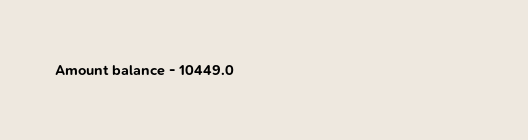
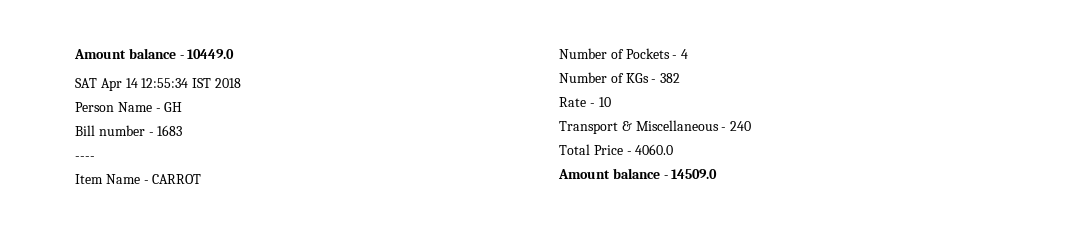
(234, 70) none -> [75,78,241,91] [75,102,183,112] [75,125,183,136] [75,156,95,160] [75,174,202,184] [559,48,689,59] [559,72,681,83] [559,97,611,107] [559,120,752,134] [559,144,674,155] [558,168,718,179] // SAT Apr 14 12:55:34 IST 2018 // Person Name - GH // Bill number - 1683 // ---- // Item Name - CARROT // Number of Pockets - 4 // Number of KGs - 382 // Rate - 10 // Transport & Miscellaneous - 240 // Total Price - 4060.0 // Amount balance - 14509.0

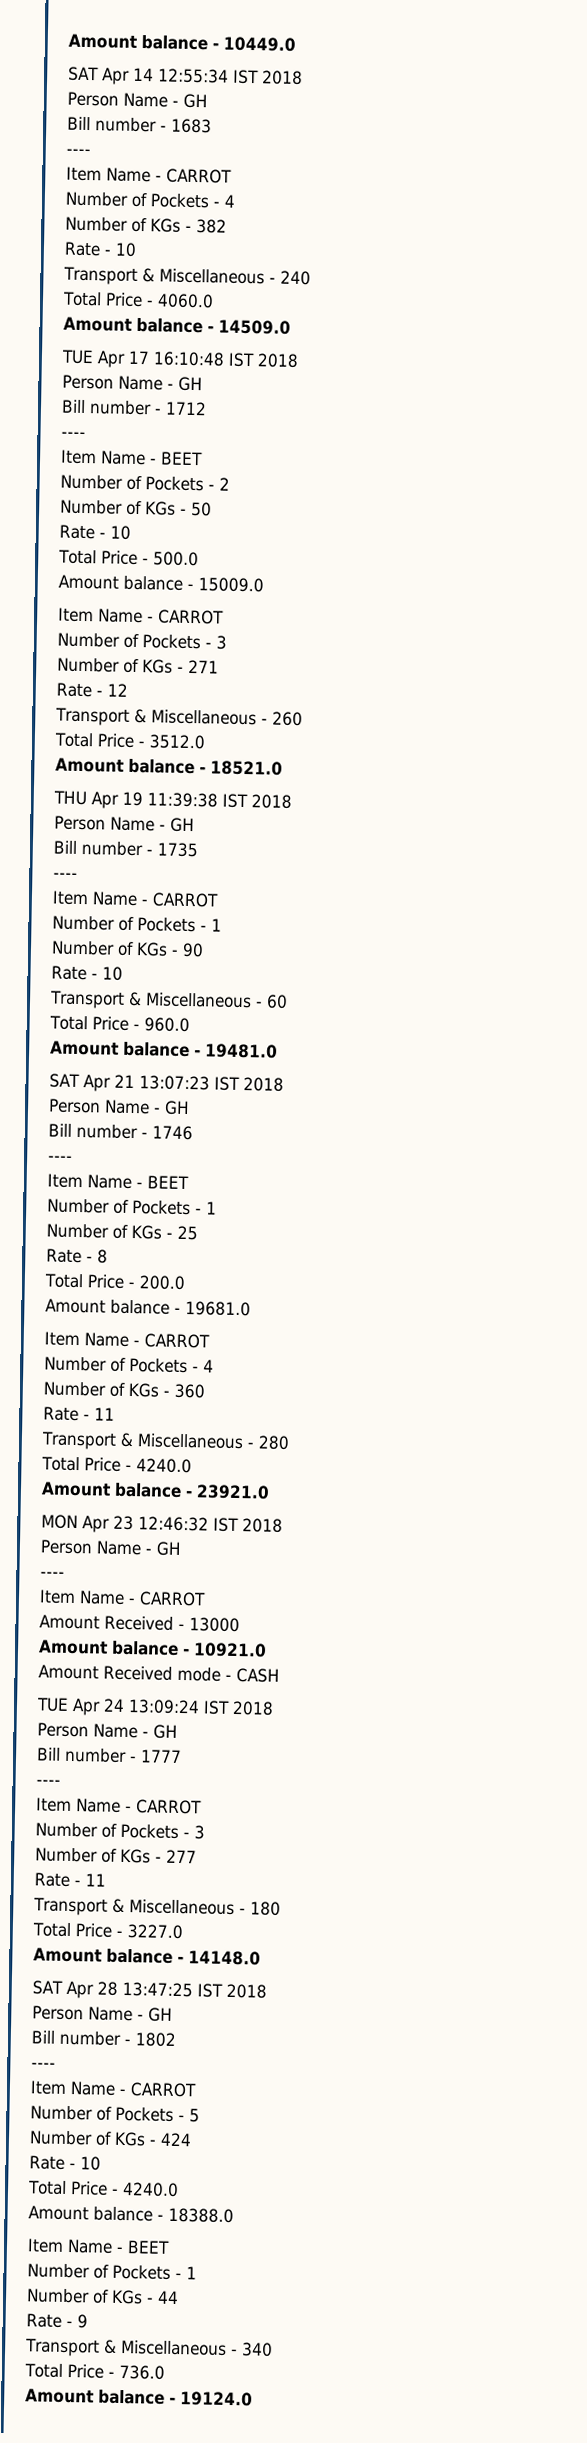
(718, 174) none -> [61,349,299,368] [62,374,203,392] [61,399,207,416] [61,431,86,439] [60,449,203,466] [60,474,230,492] [60,499,212,517] [59,524,131,540] [58,549,199,567] [58,574,264,593] [58,607,224,625] [57,632,227,650] [57,657,219,674] [56,682,128,698] [55,707,303,727] [54,732,205,750] [55,757,283,776] [53,790,292,809] [54,815,195,833] [53,840,198,858] [53,872,78,879] [52,890,219,908] [52,915,222,933] [51,940,204,958] [51,965,123,981] [49,990,288,1009] [49,1015,190,1033] [50,1040,278,1059] [49,1073,284,1092] [48,1098,190,1116] [48,1123,193,1141] [48,1155,73,1162] [47,1173,189,1190] [47,1198,217,1216] [46,1223,198,1241] [46,1248,108,1264] [44,1273,185,1290] [45,1298,251,1317] [44,1331,210,1349] [44,1356,214,1374] [43,1381,205,1399] [43,1406,115,1422] [41,1431,290,1450] [41,1456,192,1474] [41,1481,270,1500] [41,1514,283,1533] [40,1539,182,1556] [40,1571,65,1578] [39,1589,206,1607] [39,1614,240,1633] [38,1639,267,1658] [38,1664,280,1683] [36,1697,274,1716] [37,1722,178,1739] [36,1747,182,1764] [36,1779,61,1786] [36,1797,202,1815] [35,1822,205,1840] [35,1847,197,1864] [34,1872,106,1887] [33,1897,281,1916] [32,1922,183,1940] [33,1947,261,1966] [32,1980,267,1999] [32,2005,173,2022] [31,2030,176,2047] [31,2062,56,2069] [30,2080,197,2098] [30,2105,200,2123] [29,2130,192,2147] [29,2155,101,2171] [27,2180,179,2198] [28,2205,234,2224] [27,2238,170,2254] [27,2263,197,2280] [26,2288,179,2305] [26,2313,88,2329] [24,2338,273,2357] [24,2363,165,2380] [25,2388,253,2407] // TUE Apr 17 16:10:48 IST 2018 // Person Name - GH // Bill number - 1712 // ---- // Item Name - BEET // Number of Pockets - 2 // Number of KGs - 50 // Rate - 10 // Total Price - 500.0 // Amount balance - 15009.0 // Item Name - CARROT // Number of Pockets - 3 // Number of KGs - 271 // Rate - 12 // Transport & Miscellaneous - 260 // Total Price - 3512.0 // Amount balance - 18521.0 // THU Apr 19 11:39:38 IST 2018 // Person Name - GH // Bill number - 1735 // ---- // Item Name - CARROT // Number of Pockets - 1 // Number of KGs - 90 // Rate - 10 // Transport & Miscellaneous - 60 // Total Price - 960.0 // Amount balance - 19481.0 // SAT Apr 21 13:07:23 IST 2018 // Person Name - GH // Bill number - 1746 // ---- // Item Name - BEET // Number of Pockets - 1 // Number of KGs - 25 // Rate - 8 // Total Price - 200.0 // Amount balance - 19681.0 // Item Name - CARROT // Number of Pockets - 4 // Number of KGs - 360 // Rate - 11 // Transport & Miscellaneous - 280 // Total Price - 4240.0 // Amount balance - 23921.0 // MON Apr 23 12:46:32 IST 2018 // Person Name - GH // ---- // Item Name - CARROT // Amount Received - 13000 // Amount balance - 10921.0 // Amount Received mode - CASH // TUE Apr 24 13:09:24 IST 2018 // Person Name - GH // Bill number - 1777 // ---- // Item Name - CARROT // Number of Pockets - 3 // Number of KGs - 277 // Rate - 11 // Transport & Miscellaneous - 180 // Total Price - 3227.0 // Amount balance - 14148.0 // SAT Apr 28 13:47:25 IST 2018 // Person Name - GH // Bill number - 1802 // ---- // Item Name - CARROT // Number of Pockets - 5 // Number of KGs - 424 // Rate - 10 // Total Price - 4240.0 // Amount balance - 18388.0 // Item Name - BEET // Number of Pockets - 1 // Number of KGs - 44 // Rate - 9 // Transport & Miscellaneous - 340 // Total Price - 736.0 // Amount balance - 19124.0

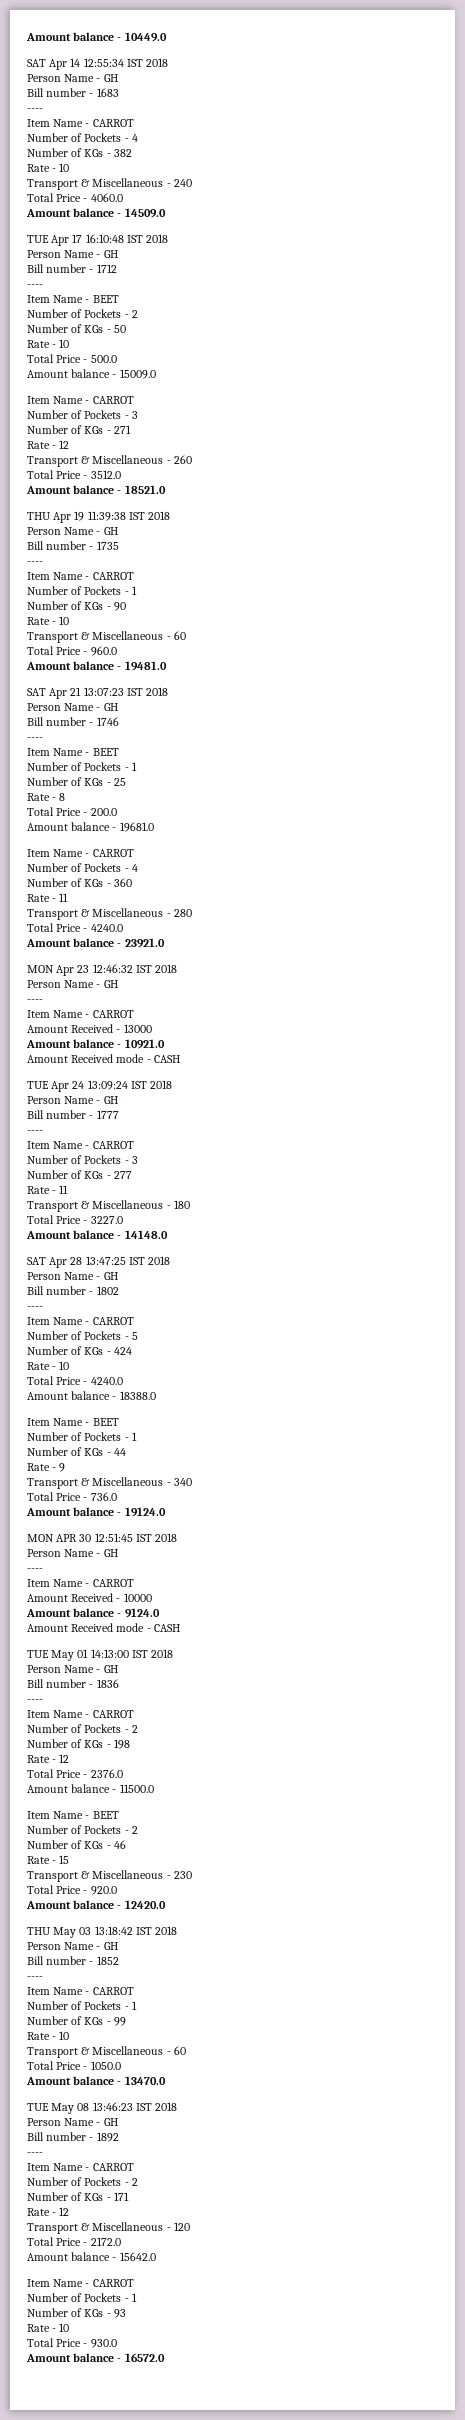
(253, 2399) none -> [27,1533,178,1542] [27,1549,118,1557] [27,1568,43,1572] [27,1579,134,1587] [27,1593,152,1602] [26,1608,160,1618] [27,1623,180,1632] [27,1649,174,1661] [27,1665,118,1673] [27,1679,119,1688] [27,1699,43,1703] [27,1710,134,1718] [27,1724,138,1733] [27,1739,130,1749] [27,1754,70,1763] [27,1769,123,1778] [27,1784,154,1793] [27,1811,119,1819] [27,1825,138,1834] [27,1840,126,1849] [27,1855,70,1864] [27,1870,192,1882] [27,1885,117,1895] [26,1900,166,1909] [27,1926,178,1938] [27,1942,118,1950] [27,1956,119,1965] [27,1976,43,1980] [27,1987,134,1995] [27,2001,137,2010] [27,2016,126,2026] [27,2031,70,2040] [27,2046,186,2058] [27,2061,121,2070] [26,2076,166,2085] [27,2102,178,2114] [27,2118,118,2126] [27,2132,119,2142] [27,2152,43,2156] [27,2163,134,2171] [27,2177,138,2186] [27,2192,129,2201] [27,2207,70,2216] [27,2222,190,2234] [27,2237,121,2246] [27,2252,156,2261] [27,2279,134,2287] [27,2293,137,2302] [27,2308,126,2318] [27,2323,70,2332] [27,2338,117,2348] [26,2353,165,2362] // MON APR 30 12:51:45 IST 2018 // Person Name - GH // ---- // Item Name - CARROT // Amount Received - 10000 // Amount balance - 9124.0 // Amount Received mode - CASH // TUE May 01 14:13:00 IST 2018 // Person Name - GH // Bill number - 1836 // ---- // Item Name - CARROT // Number of Pockets - 2 // Number of KGs - 198 // Rate - 12 // Total Price - 2376.0 // Amount balance - 11500.0 // Item Name - BEET // Number of Pockets - 2 // Number of KGs - 46 // Rate - 15 // Transport & Miscellaneous - 230 // Total Price - 920.0 // Amount balance - 12420.0 // THU May 03 13:18:42 IST 2018 // Person Name - GH // Bill number - 1852 // ---- // Item Name - CARROT // Number of Pockets - 1 // Number of KGs - 99 // Rate - 10 // Transport & Miscellaneous - 60 // Total Price - 1050.0 // Amount balance - 13470.0 // TUE May 08 13:46:23 IST 2018 // Person Name - GH // Bill number - 1892 // ---- // Item Name - CARROT // Number of Pockets - 2 // Number of KGs - 171 // Rate - 12 // Transport & Miscellaneous - 120 // Total Price - 2172.0 // Amount balance - 15642.0 // Item Name - CARROT // Number of Pockets - 1 // Number of KGs - 93 // Rate - 10 // Total Price - 930.0 // Amount balance - 16572.0

